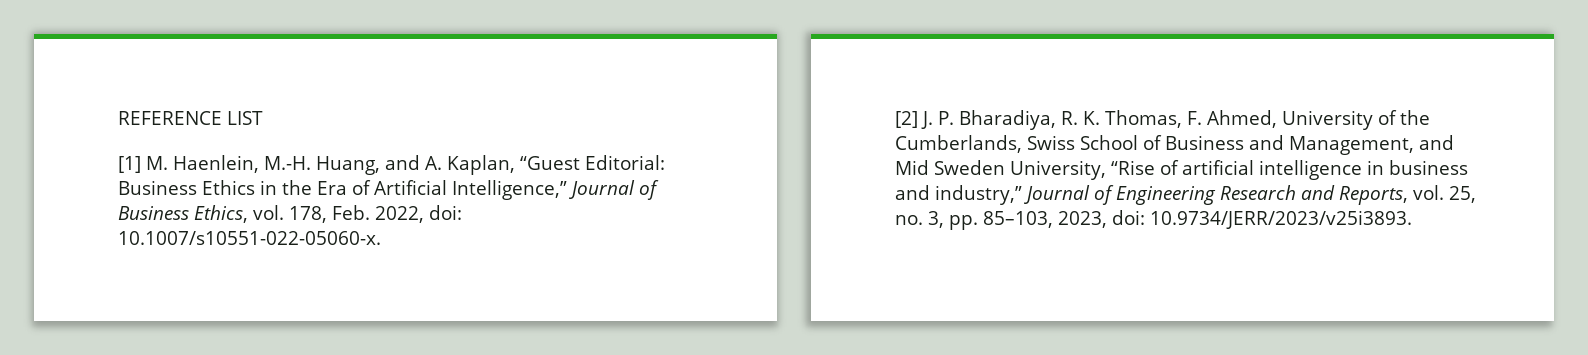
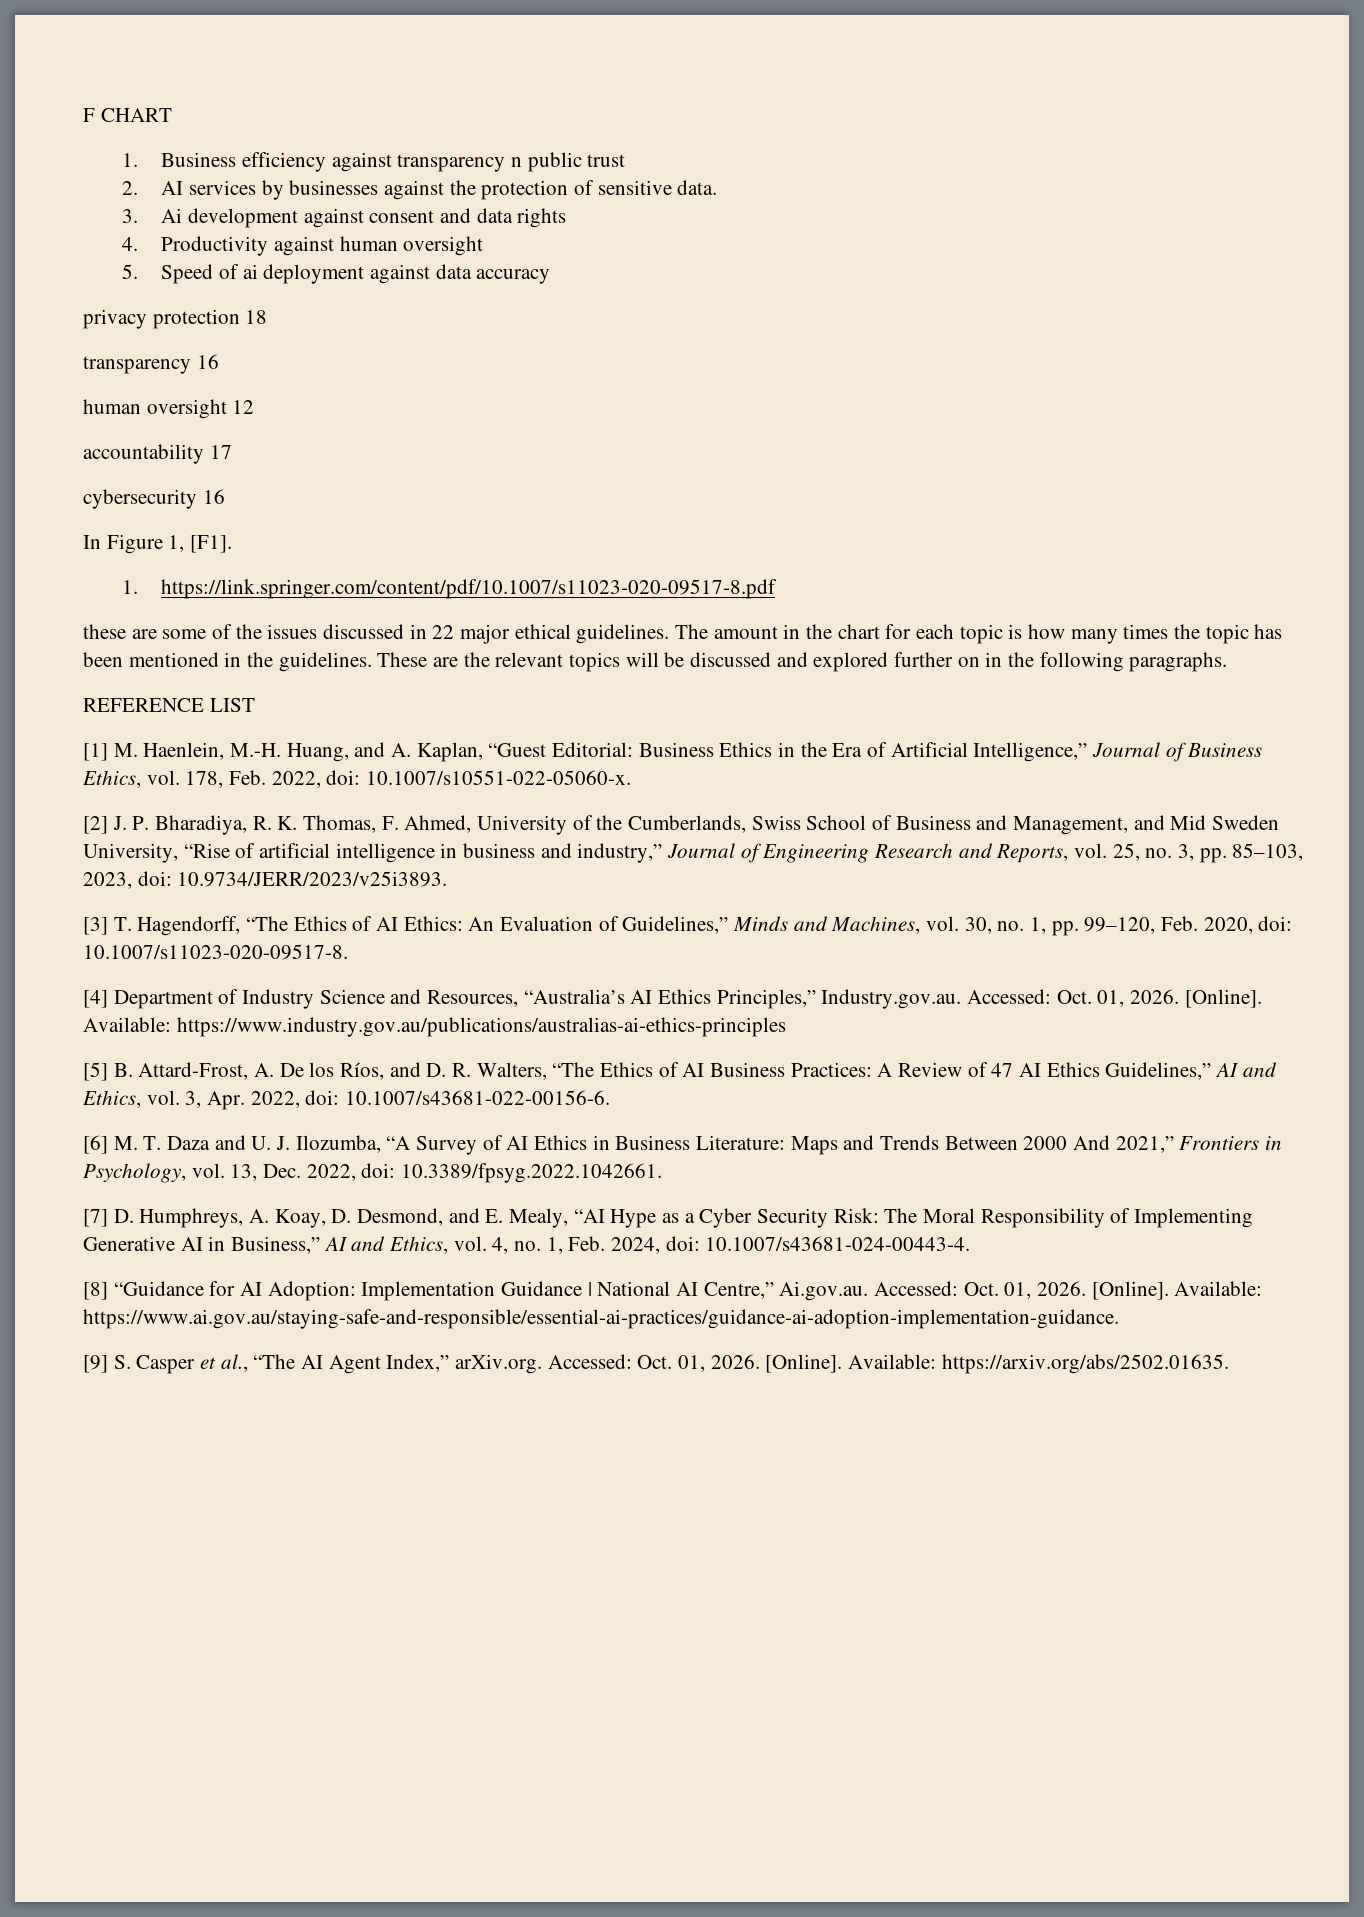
(118, 118) none -> [83,108,172,122] [122,152,626,172] [122,180,718,200] [122,208,567,228] [122,236,484,256] [122,264,551,284] [83,309,268,329] [83,354,219,374] [83,399,255,419] [83,444,232,464] [83,489,225,509] [83,534,233,554] [122,579,778,599] [83,624,1283,644] [83,652,1228,672] F CHART // 1. Business efficiency against transparency n public trust // 2. AI services by businesses against the protection of sensitive data. // 3. Ai development against consent and data rights // 4. Productivity against human oversight // 5. Speed of ai deployment against data accuracy // privacy protection 18 // transparency 16 // human oversight 12 // accountability 17 // cybersecurity 16 // In Figure 1, [F1]. // 1. https://link.springer.com/content/pdf/10.1007/s11023-020-09517-8.pdf // these are some of the issues discussed in 22 major ethical guidelines. The amount in the chart for each topic is how many times the topic has been mentioned in the guidelines. These are the relevant topics will be discussed and explored further on in the following paragraphs. //
(1412, 219) none -> [83,916,1293,936] [83,944,348,960] [83,989,1262,1009] [83,1017,786,1037] [83,1062,1277,1081] [82,1090,611,1110] [83,1135,1283,1155] [83,1163,663,1183] [83,1208,1254,1228] [83,1236,971,1254] [83,1281,1263,1301] [83,1309,1119,1329] [83,1354,1229,1374] // [3] T. Hagendorff, “The Ethics of AI Ethics: An Evaluation of Guidelines,” Minds and Machines, vol. 30, no. 1, pp. 99–120, Feb. 2020, doi: 10.1007/s11023-020-09517-8. // [4] Department of Industry Science and Resources, “Australia’s AI Ethics Principles,” Industry.gov.au. Accessed: Oct. 01, 2026. [Online]. Available: https://www.industry.gov.au/publications/australias-ai-ethics-principles // [5] B. Attard-Frost, A. De los Ríos, and D. R. Walters, “The Ethics of AI Business Practices: A Review of 47 AI Ethics Guidelines,” AI and Ethics, vol. 3, Apr. 2022, doi: 10.1007/s43681-022-00156-6. // [6] M. T. Daza and U. J. Ilozumba, “A Survey of AI Ethics in Business Literature: Maps and Trends Between 2000 And 2021,” Frontiers in Psychology, vol. 13, Dec. 2022, doi: 10.3389/fpsyg.2022.1042661. // [7] D. Humphreys, A. Koay, D. Desmond, and E. Mealy, “AI Hype as a Cyber Security Risk: The Moral Responsibility of Implementing Generative AI in Business,” AI and Ethics, vol. 4, no. 1, Feb. 2024, doi: 10.1007/s43681-024-00443-4. // [8] “Guidance for AI Adoption: Implementation Guidance | National AI Centre,” Ai.gov.au. Accessed: Oct. 01, 2026. [Online]. Available: https://www.ai.gov.au/staying-safe-and-responsible/essential-ai-practices/guidance-ai-adoption-implementation-guidance. // [9] S. Casper et al., “The AI Agent Index,” arXiv.org. Accessed: Oct. 01, 2026. [Online]. Available: https://arxiv.org/abs/2502.01635.

